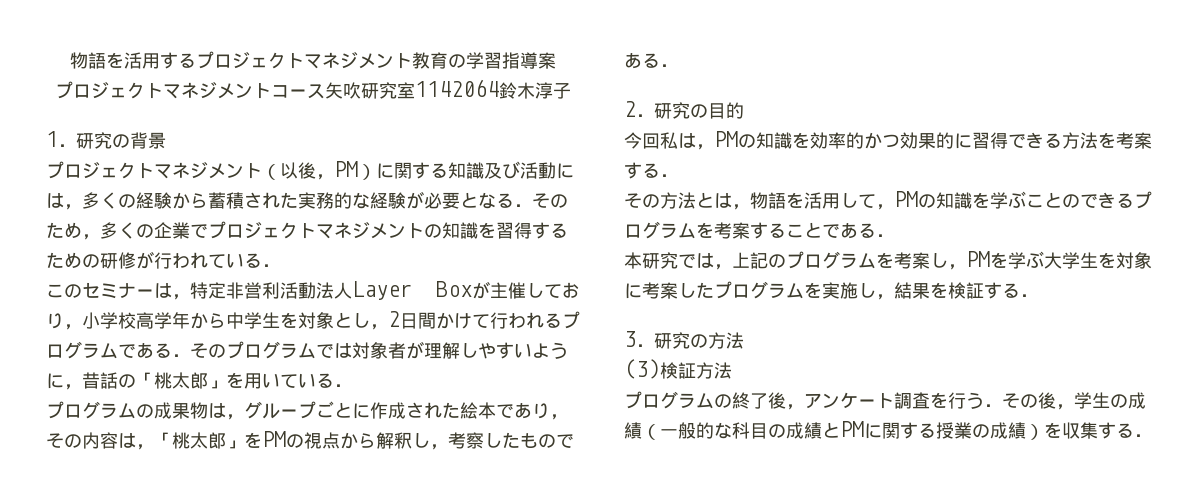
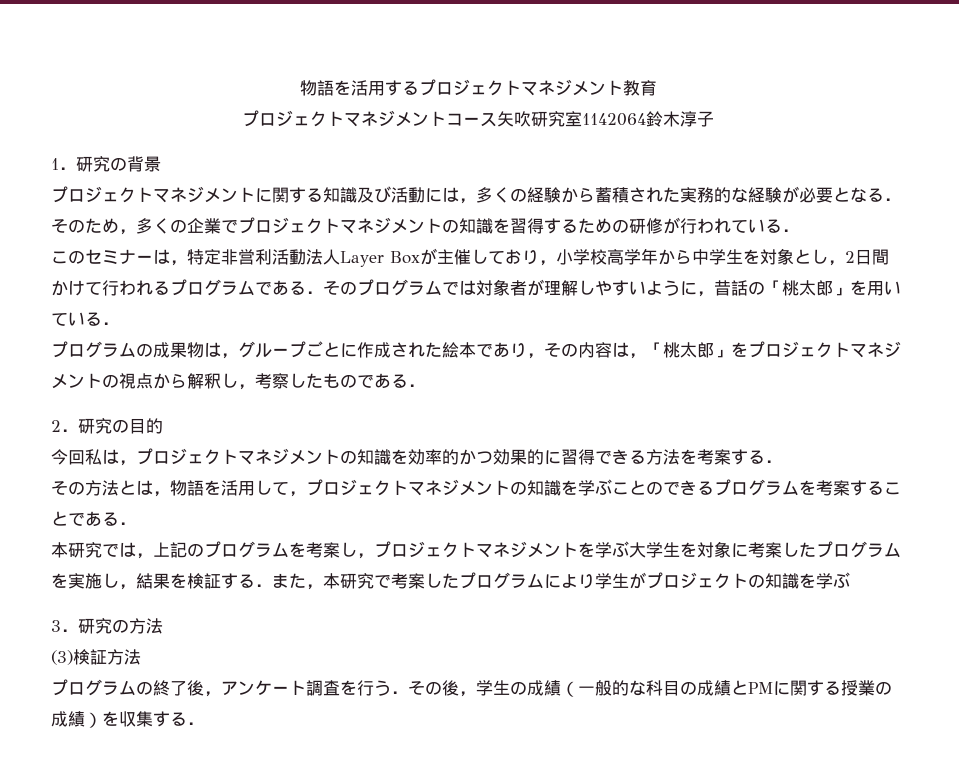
[448,52,556,69] の学習指導案 -> (657, 88) none
[262,161,376,180] （以後，PM） -> (255, 194) none
[262,431,286,447] PM -> [748,341,901,358] [51,373,102,389] プロジェクトマネジメント
[714,131,738,147] PM -> [136,448,340,465] プロジェクトマネジメント
[894,191,918,207] PM -> [306,479,510,496] プロジェクトマネジメント
[966,251,990,267] PM -> [374,541,578,558] プロジェクトマネジメント
(1038, 295) none -> [272,572,850,590] また，本研究で考案したプログラムにより学生がプロジェクトの知識を学ぶ

